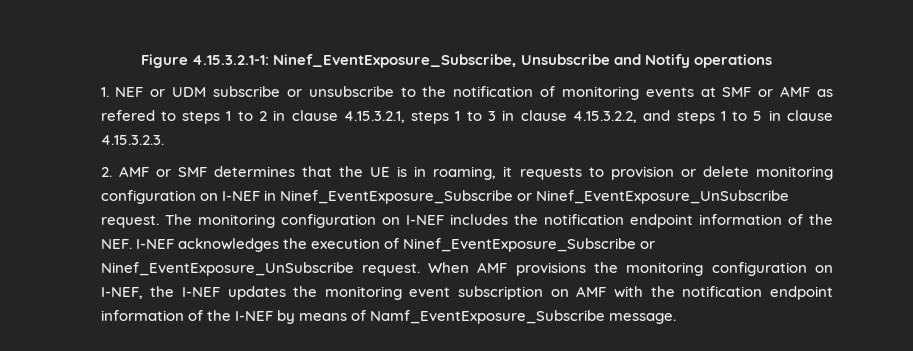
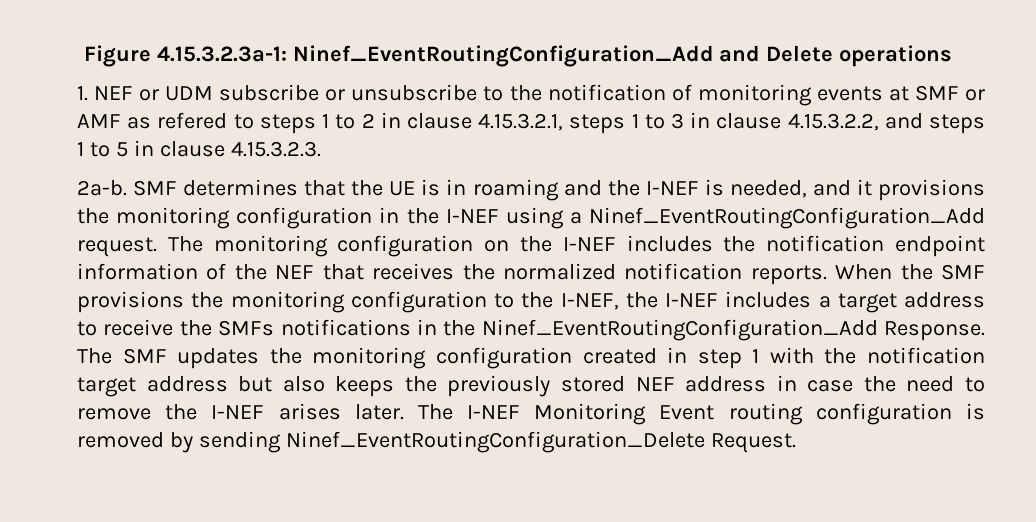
[192,54,690,68] 4.15.3.2.1-1: Ninef_EventExposure_Subscribe, Unsubscribe and Notify -> [156,45,834,67] 4.15.3.2.3a-1: Ninef_EventRoutingConfiguration_Add and Delete
[100,166,171,177] 2. AMF or -> [77,180,128,196] 2a-b.
[433,166,834,180] [100,190,789,204] roaming, it requests to provision or delete monitoring configuration on I-NEF in Ninef_EventExposure_Subscribe or Ninef_EventExposure_UnSubscribe -> [472,179,985,201] [77,207,986,229] roaming and the I-NEF is needed, and it provisions the monitoring configuration in the I-NEF using a Ninef_EventRoutingConfiguration_Add
(400, 221) none -> [520,236,553,252] the
[100,238,655,252] [100,262,834,276] NEF. I-NEF acknowledges the execution of Ninef_EventExposure_Subscribe or Ninef_EventExposure_UnSubscribe request. When AMF provisions the monitoring configuration on -> [275,263,986,285] [77,291,554,313] NEF that receives the normalized notification reports. When the SMF provisions the monitoring configuration to the
[227,286,833,300] [100,310,676,324] updates the monitoring event subscription on AMF with the notification endpoint information of the I-NEF by means of Namf_EventExposure_Subscribe message. -> [725,291,986,313] [77,319,986,341] [77,347,985,369] [77,375,985,397] [77,403,985,425] [77,431,796,453] includes a target address to receive the SMFs notifications in the Ninef_EventRoutingConfiguration_Add Response. The SMF updates the monitoring configuration created in step 1 with the notification target address but also keeps the previously stored NEF address in case the need to remove the I-NEF arises later. The I-NEF Monitoring Event routing configuration is removed by sending Ninef_EventRoutingConfiguration_Delete Request.

